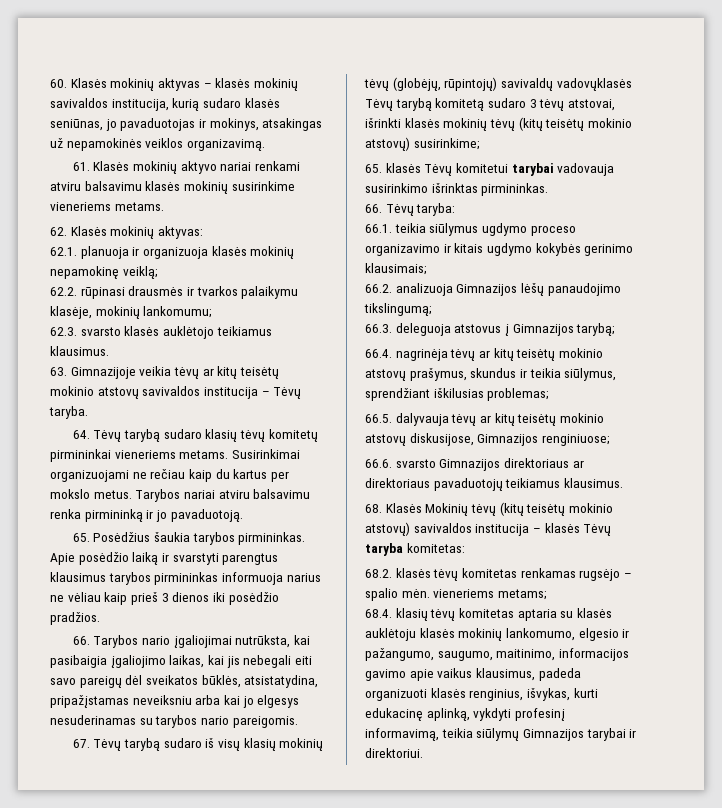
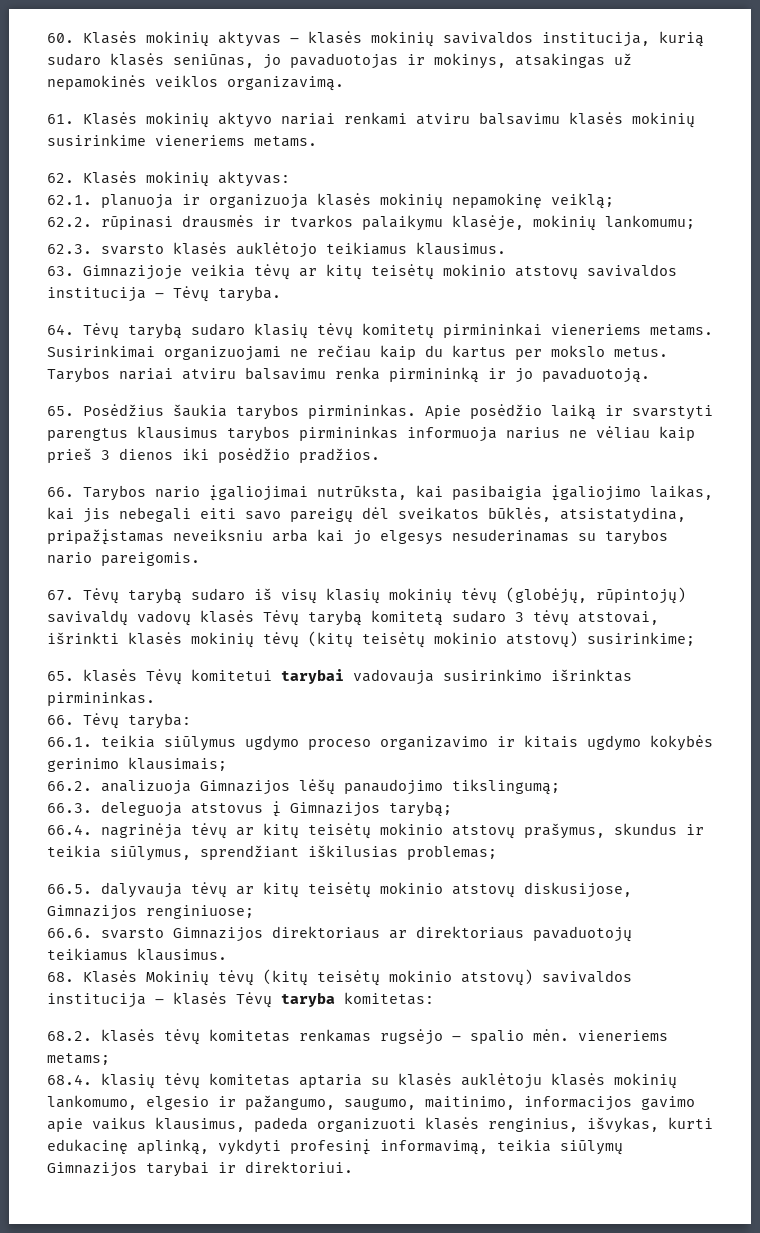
[556,78,632,91] vadovųklasės -> [137,610,254,626] vadovų klasės

